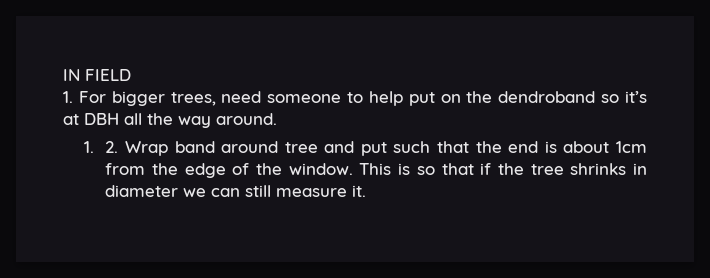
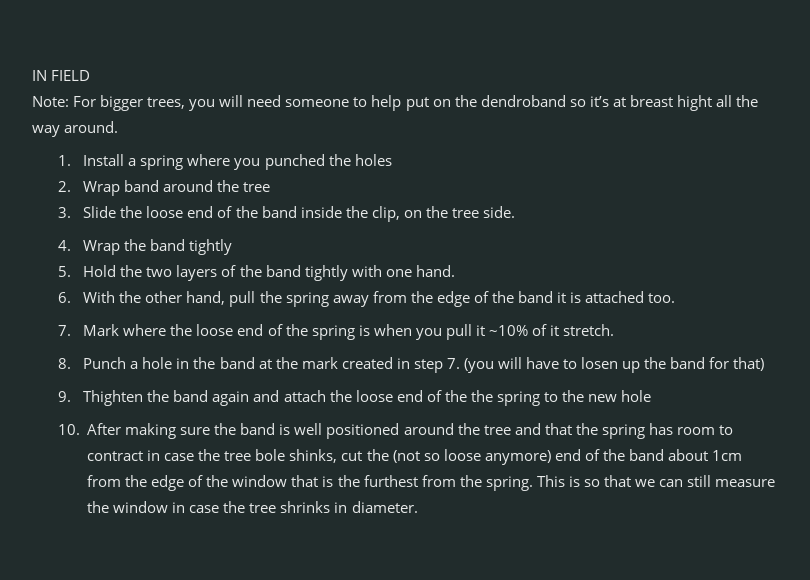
[63,91,73,103] 1. -> [32,96,69,107] Note:
(216, 99) none -> [189,95,244,111] you will
[84,113,119,125] DBH -> [629,95,712,111] breast hight
[105,141,557,156] 2. Wrap band around tree and put such that the end is -> [83,154,392,170] [57,180,271,196] [57,206,515,222] [57,239,233,255] [57,265,455,281] [57,291,676,307] [57,324,615,340] [57,357,765,373] [57,390,652,406] [57,423,733,439] [87,449,664,465] Install a spring where you punched the holes // 2. Wrap band around the tree // 3. Slide the loose end of the band inside the clip, on the tree side. // 4. Wrap the band tightly // 5. Hold the two layers of the band tightly with one hand. // 6. With the other hand, pull the spring away from the edge of the band it is attached too. // 7. Mark where the loose end of the spring is when you pull it ~10% of it stretch. // 8. Punch a hole in the band at the mark created in step 7. (you will have to losen up the band for that) // 9. Thighten the band again and attach the loose end of the the spring to the new hole // 10. After making sure the band is well positioned around the tree and that the spring has room to contract in case the tree bole shinks, cut the (not so loose anymore) end of the band
[288,163,647,175] [105,185,367,197] window. This is so that if the tree shrinks in diameter we can still measure it. -> [232,475,776,491] [87,501,418,513] window that is the furthest from the spring. This is so that we can still measure the window in case the tree shrinks in diameter.

